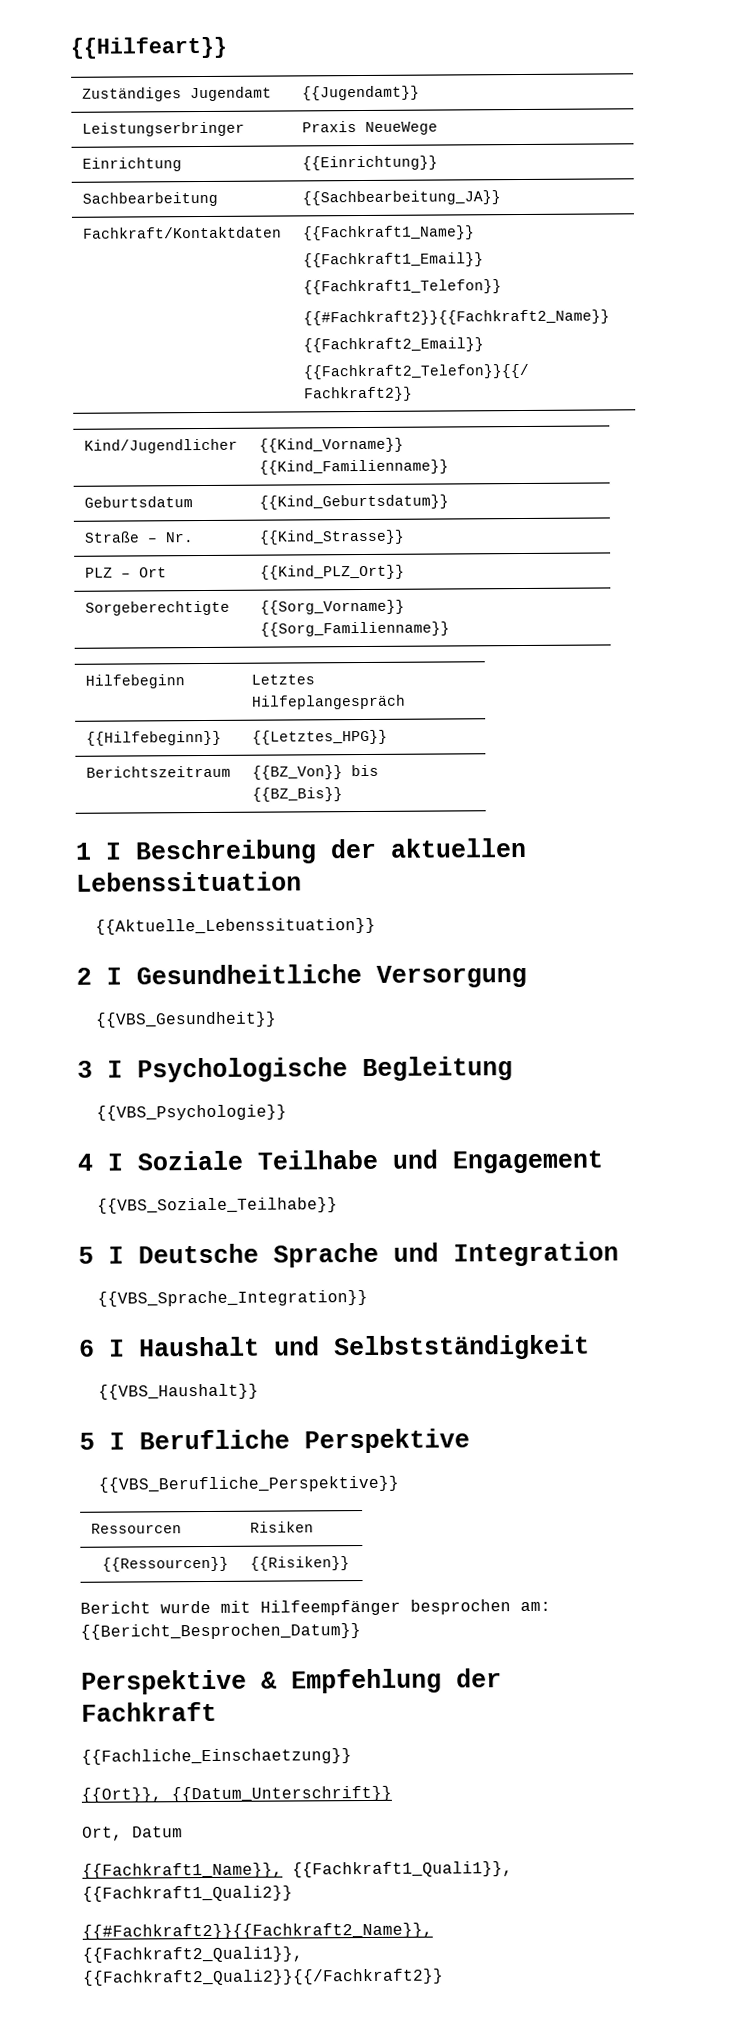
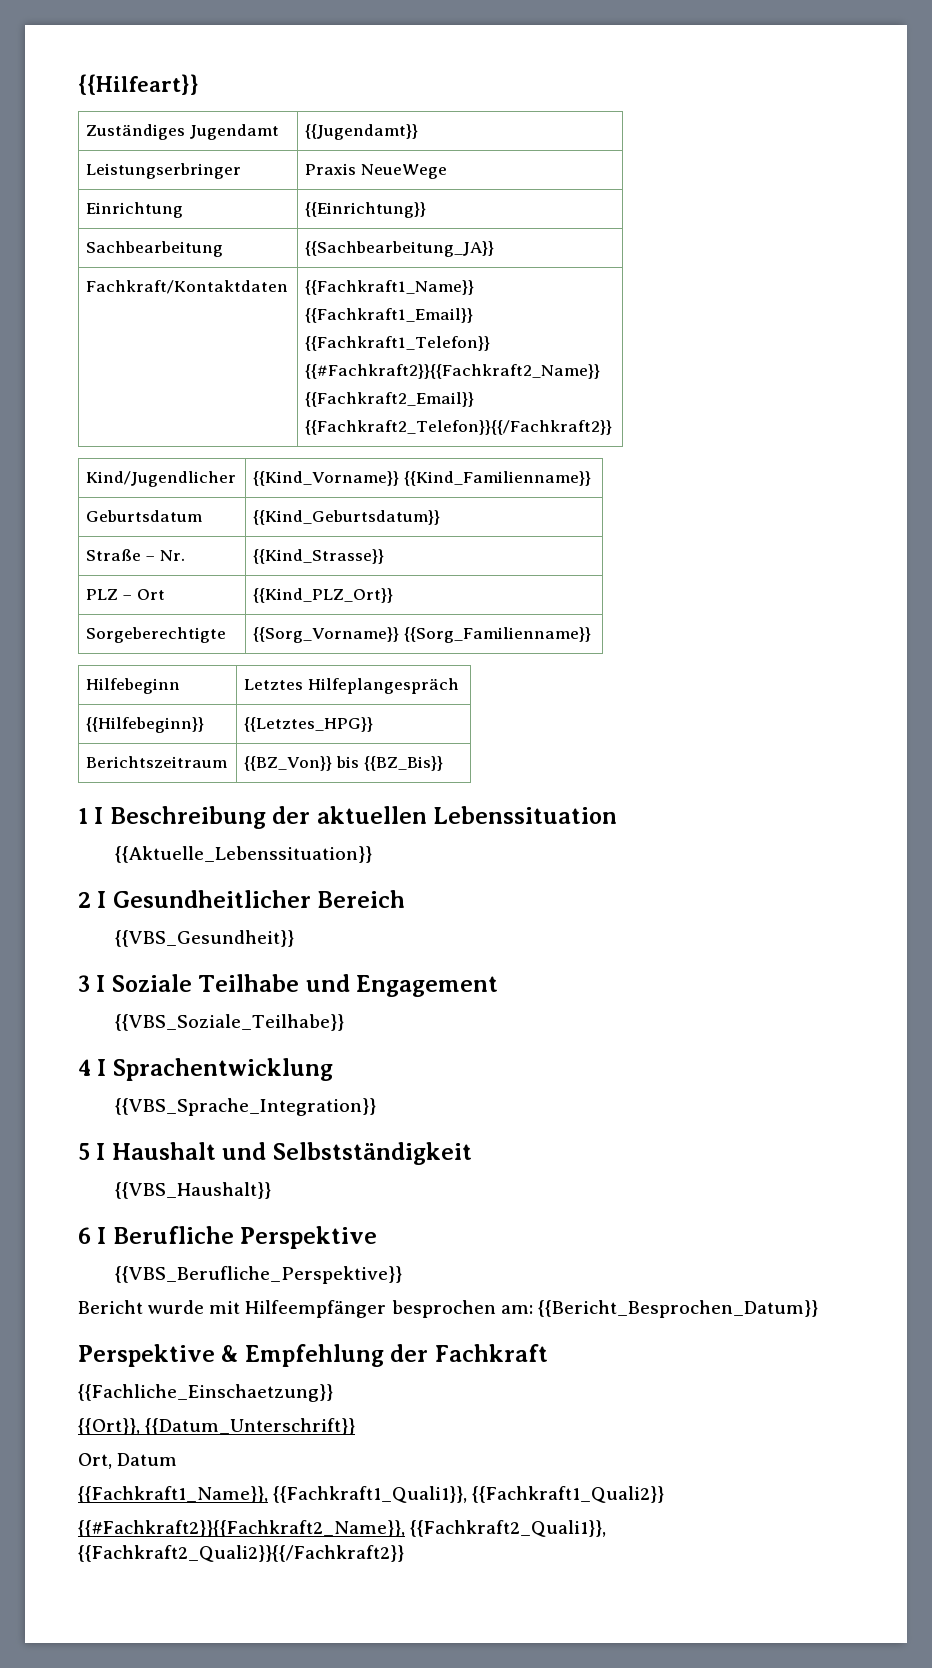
[136,964,527,988] Gesundheitliche Versorgung -> [112,890,406,908] Gesundheitlicher Bereich
[137,1056,513,1083] [95,1104,287,1121] [77,1153,123,1171] Psychologische Begleitung // {{VBS_Psychologie}} // 4 I -> (106, 983) none
[78,1241,619,1268] 5 I Deutsche Sprache und Integration -> [78,1058,333,1081] 4 I Sprachentwicklung
[79,1339,95,1357] 6 -> [78,1143,90,1160] 5
[79,1432,95,1450] 5 -> [78,1227,91,1244] 6
[90,1523,182,1534] [249,1521,314,1533] [101,1556,229,1572] [249,1556,350,1571] // Ressourcen | Risiken // {{Ressourcen}} | {{Risiken}} -> (402, 1275) none

